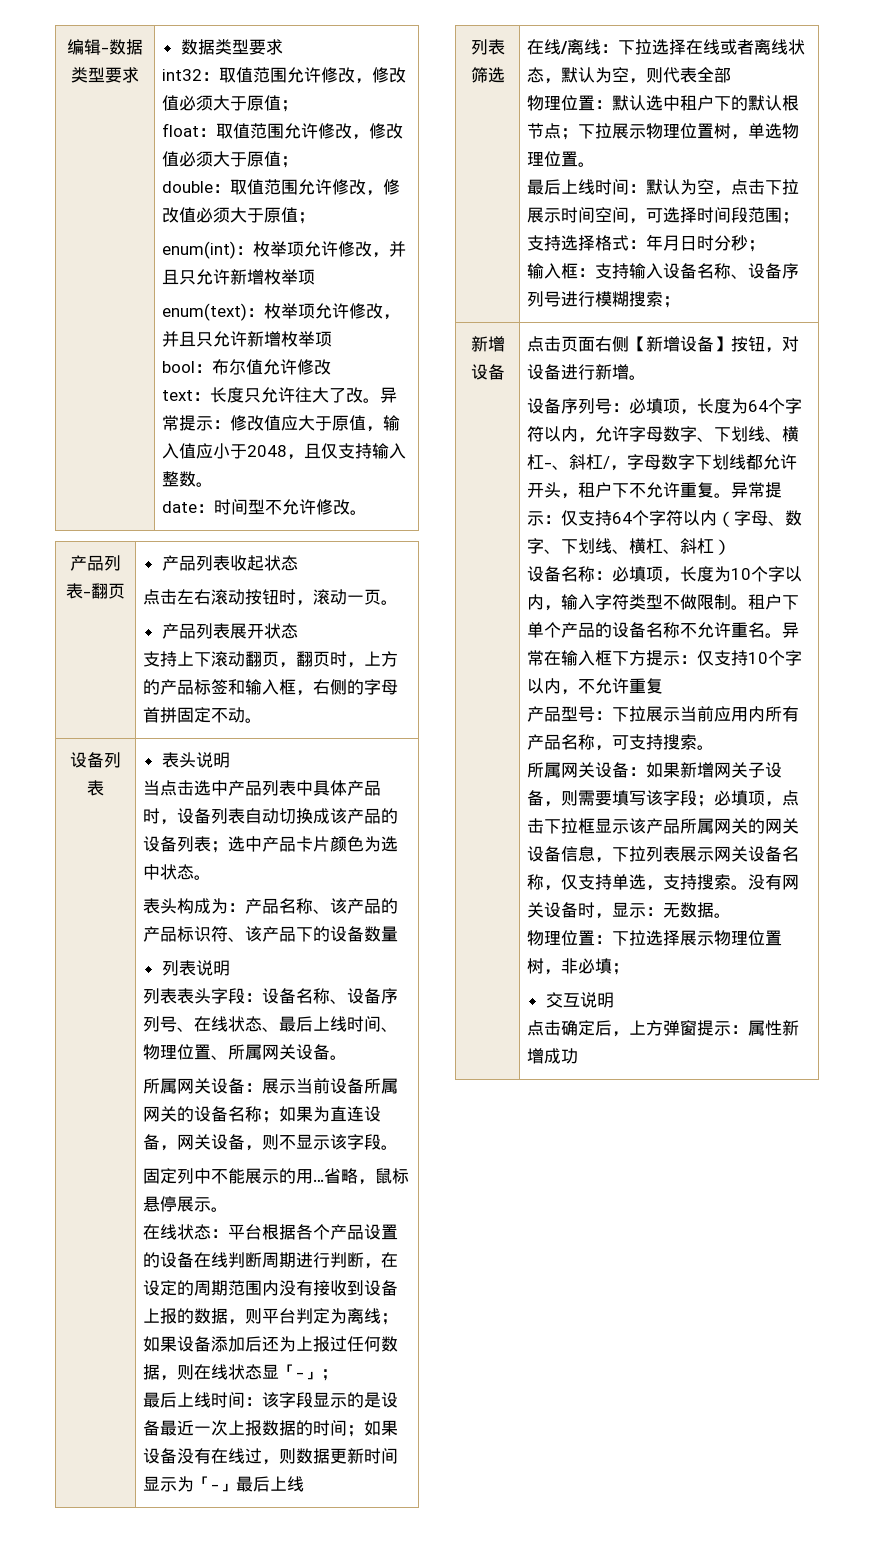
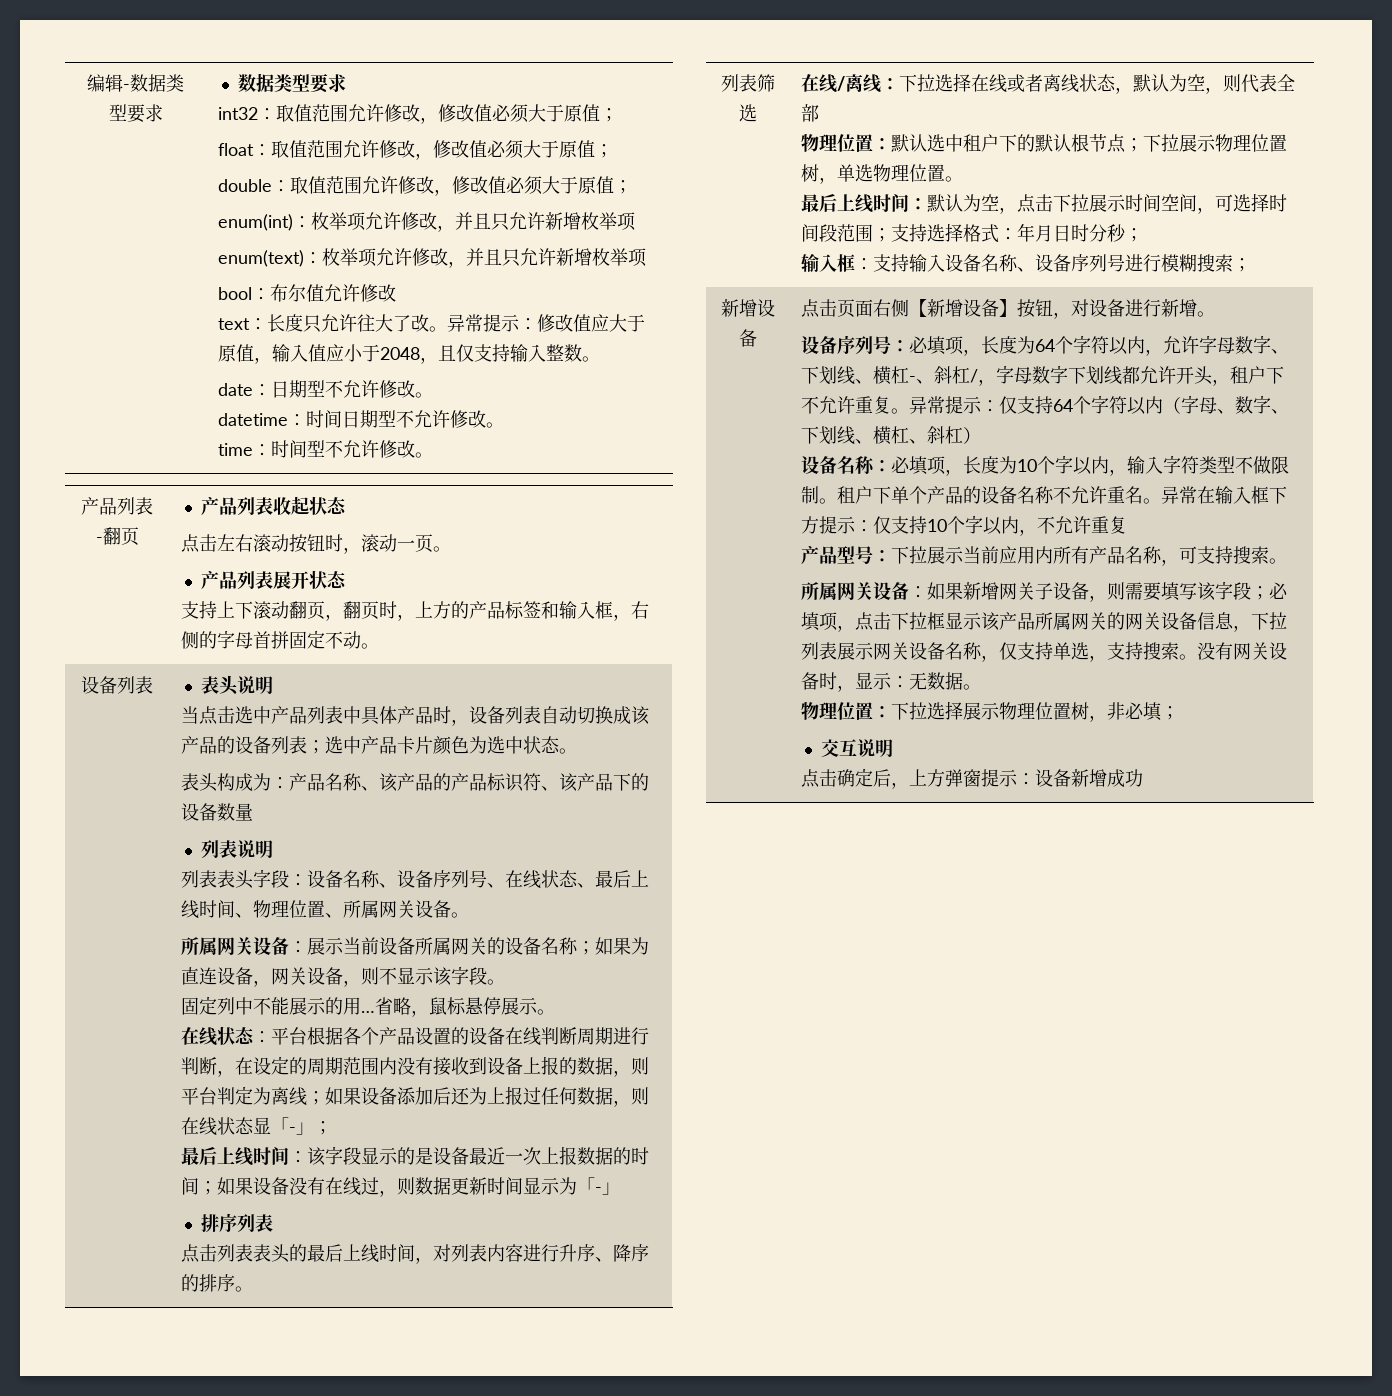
(214, 508) none -> [271,380,434,398] [218,410,505,428] [218,443,272,456] 日期型不允许修改。 // datetime：时间日期型不允许修改。 // time：
[235,1476,304,1492] 最后上线 -> [200,1213,273,1233] [181,1244,650,1264] [181,1274,254,1292] // 排序列表 // 点击列表表头的最后上线时间，对列表内容进行升序、降序的排序。
[747,1020,782,1036] 属性 -> [1035,769,1072,787] 设备

